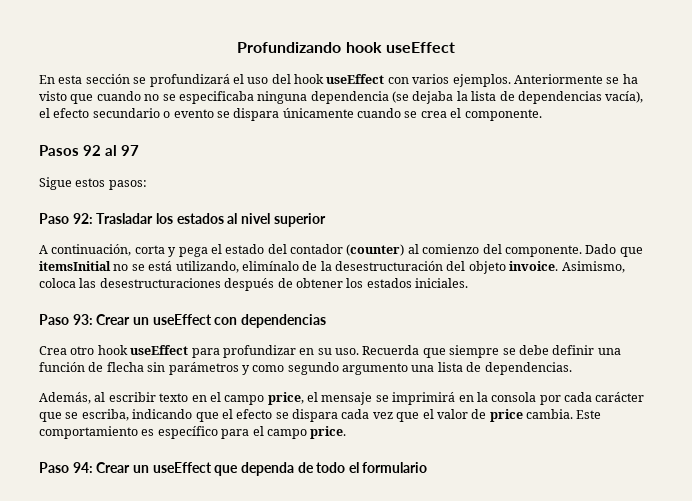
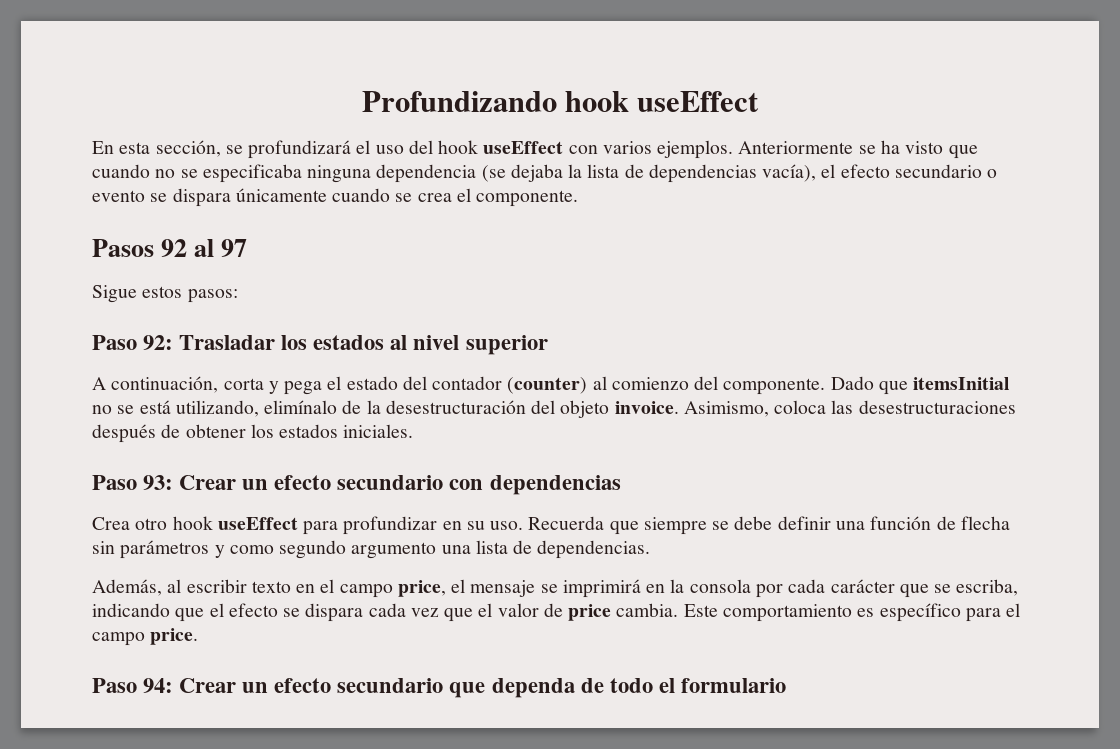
[85,74,130,84] sección -> [155,140,221,157] sección,
[152,314,212,325] useEffect -> [274,475,444,490] efecto secundario
[152,462,212,473] useEffect -> [274,678,444,693] efecto secundario

